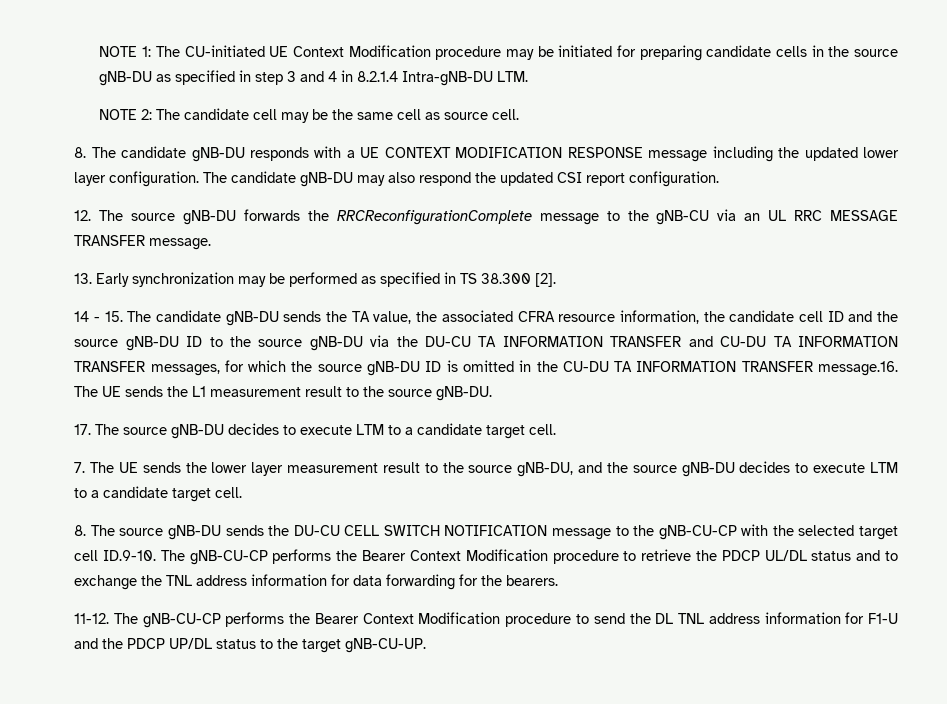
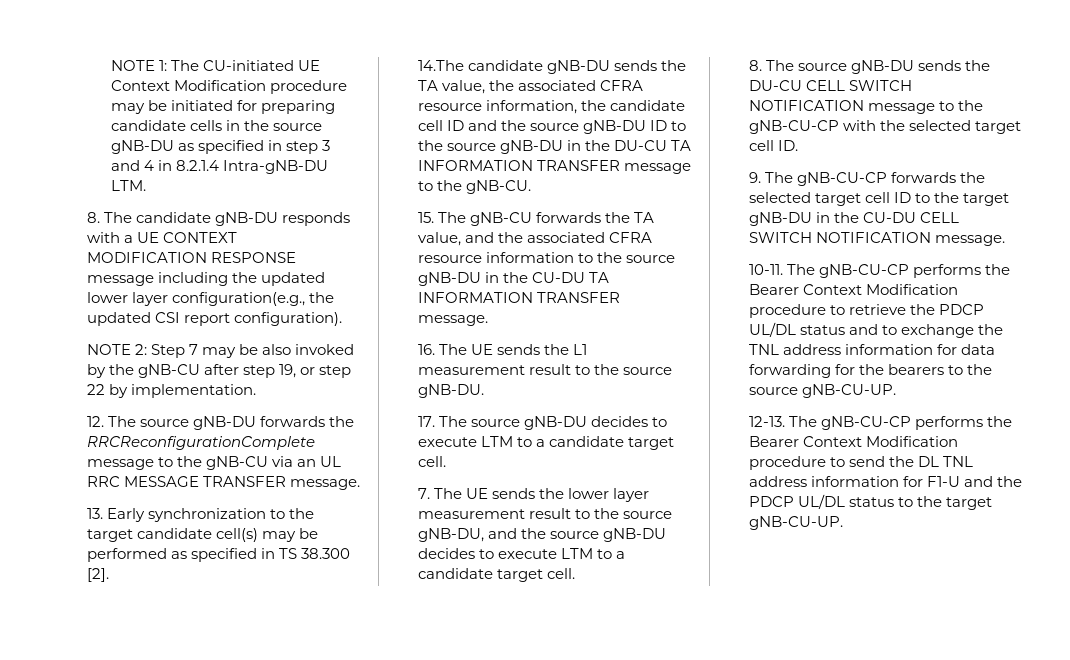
[99,108,520,123] // NOTE 2: The candidate cell may be the same cell as source cell. -> (146, 185) none
[109,171,720,187] configuration. The candidate gNB-DU may also respond the updated CSI report configuration. -> [172,292,335,306] [86,312,343,326] [86,344,355,358] [86,364,352,378] [86,384,257,398] configuration(e.g., the updated CSI report configuration). // NOTE 2: Step 7 may be also invoked by the gNB-CU after step 19, or step 22 by implementation.
(235, 279) none -> [270,508,315,519] [86,528,259,542] to the target candidate cell(s)
[74,311,152,322] 14 - 15. The -> [417,60,464,71] 14.The
[370,335,390,347] via -> [567,140,582,151] in
[688,336,898,347] [74,360,514,376] and CU-DU TA INFORMATION TRANSFER messages, for which the source gNB-DU ID is omitted -> [624,163,692,174] [417,180,532,194] [417,212,655,226] [417,232,653,246] [417,252,676,263] [417,272,481,286] message to the gNB-CU. // 15. The gNB-CU forwards the TA value, and the associated CFRA resource information to the source gNB-DU
[818,361,898,376] message.16. -> [417,315,488,326] [417,344,435,355] message. // 16.
[103,550,157,561] ID.9-10. -> [778,140,799,151] [748,172,986,186] [748,192,1010,206] [748,212,960,226] [748,232,1006,246] [748,264,783,275] ID. // 9. The gNB-CU-CP forwards the selected target cell ID to the target gNB-DU in the CU-DU CELL SWITCH NOTIFICATION message. // 10-11.
[506,575,559,586] [74,613,110,624] bearers. // 11-12. -> [888,364,993,375] [748,384,897,398] [748,416,785,427] bearers to the source gNB-CU-UP. // 12-13.
[169,638,213,649] UP/DL -> [798,494,846,509] UL/DL

